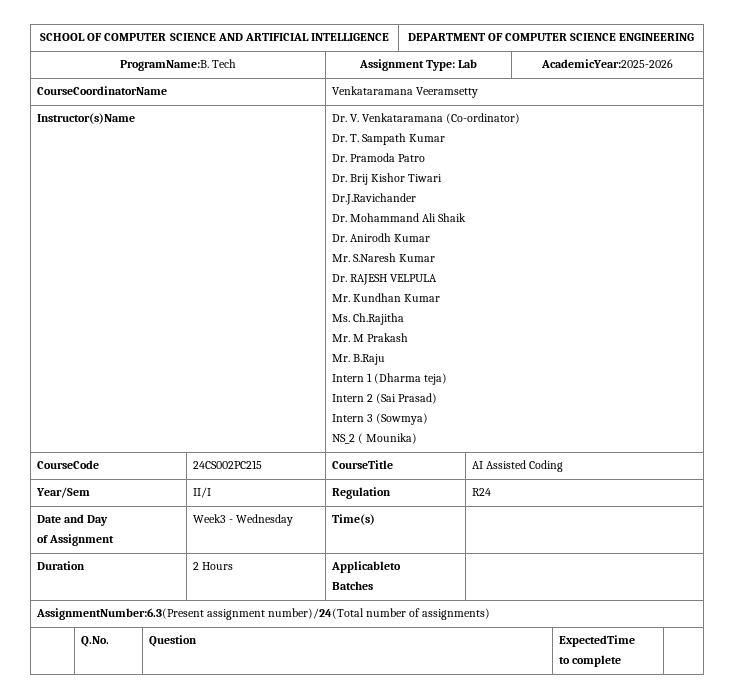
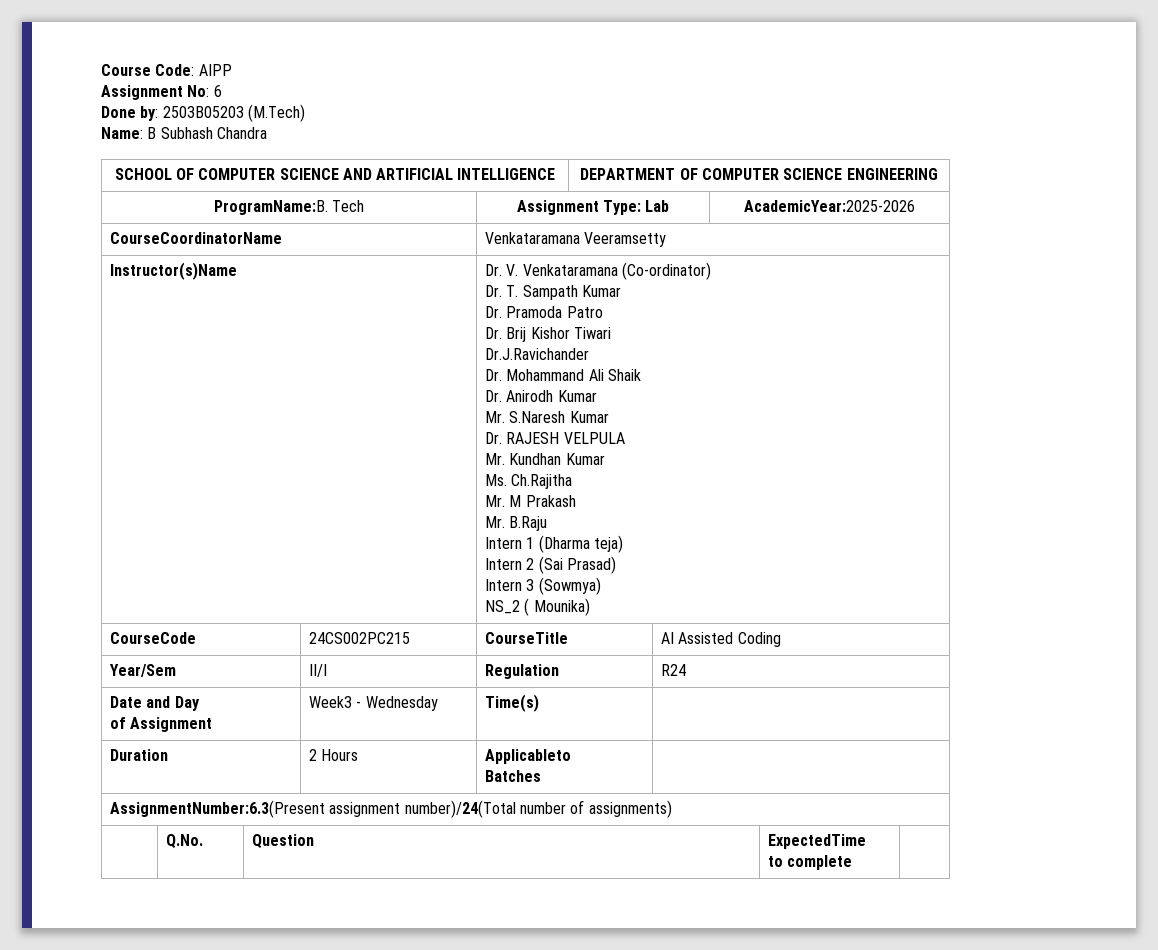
(40, 37) none -> [101,64,232,76] [101,85,222,100] [101,104,305,122] [101,127,267,139] Course Code: AIPP // Assignment No: 6 // Done by: 2503B05203 (M.Tech) // Name: B Subhash Chandra //

